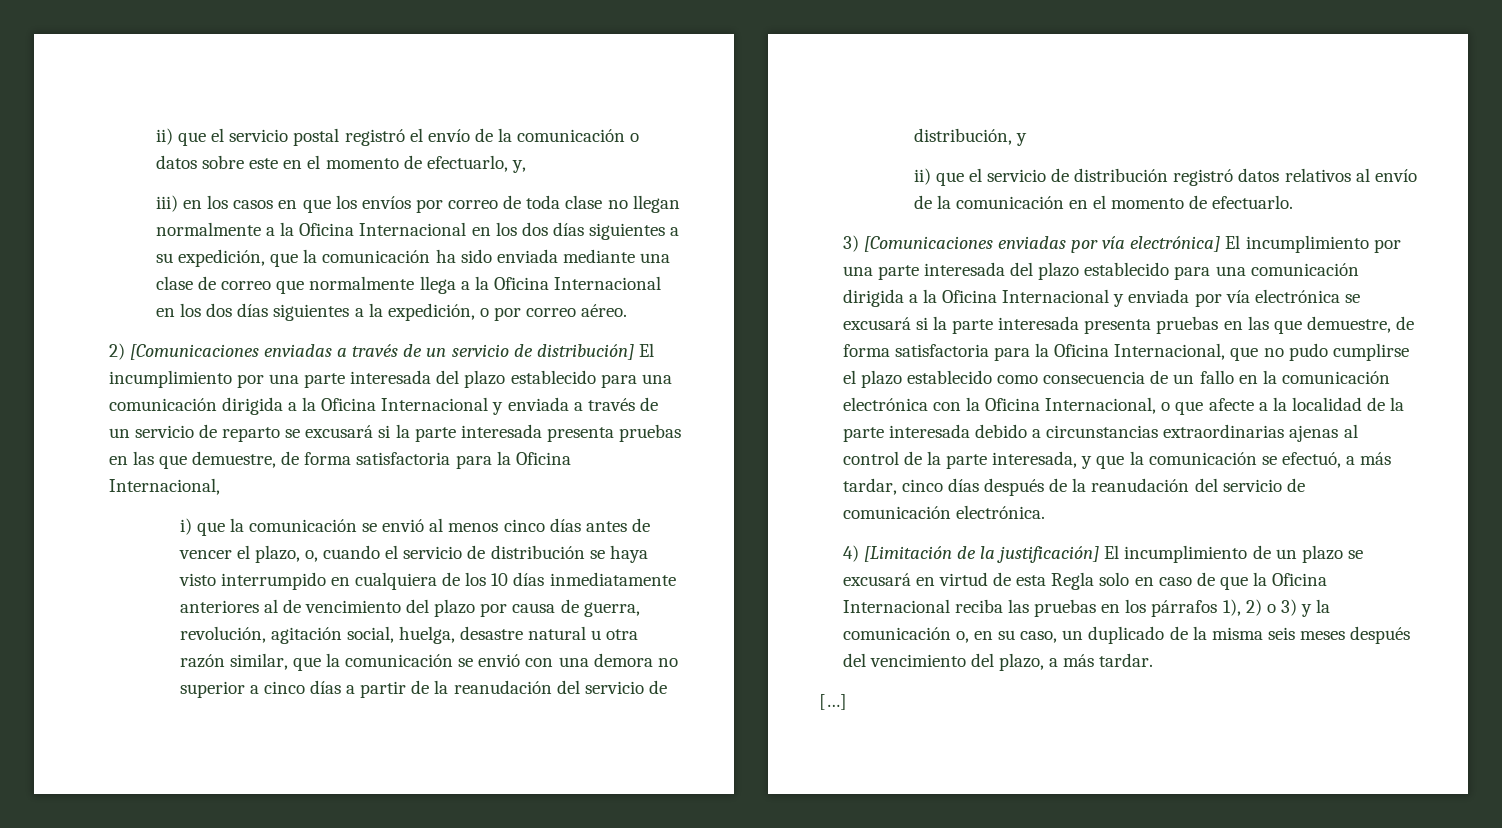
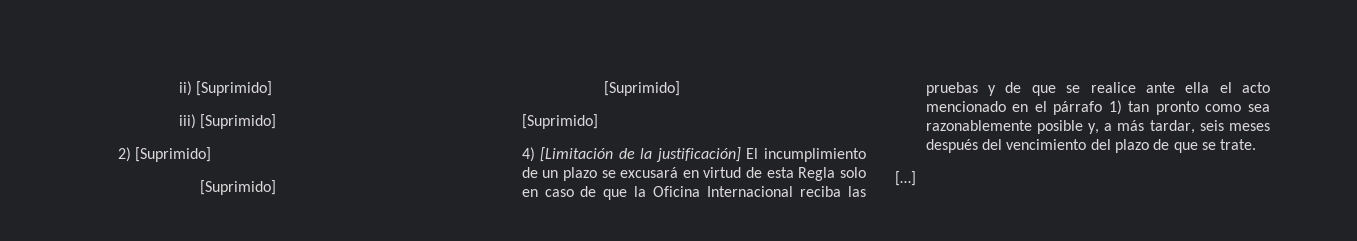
[155,128,640,146] [155,155,526,173] [155,195,680,213] [155,222,680,240] [155,249,671,267] [155,276,662,294] [155,303,628,321] [108,343,654,360] [108,370,672,388] [108,397,658,415] [108,424,682,442] [108,451,571,469] [108,478,220,495] [179,518,650,536] [178,545,648,563] [178,572,676,590] [179,599,640,617] [179,626,639,644] [179,653,678,671] [179,680,667,698] [913,128,1027,146] [913,168,1417,186] [913,195,1294,209] [842,235,1401,253] [842,262,1359,280] [842,289,1360,307] [842,316,1415,334] [842,343,1409,361] [842,370,1390,388] [842,397,1405,415] [842,424,1358,442] [842,451,1392,469] [842,478,1305,496] [842,505,1045,519] ii) que el servicio postal registró el envío de la comunicación o datos sobre este en el momento de efectuarlo, y, // iii) en los casos en que los envíos por correo de toda clase no llegan normalmente a la Oficina Internacional en los dos días siguientes a su expedición, que la comunicación ha sido enviada mediante una clase de correo que normalmente llega a la Oficina Internacional en los dos días siguientes a la expedición, o por correo aéreo. // 2) [Comunicaciones enviadas a través de un servicio de distribución] El incumplimiento por una parte interesada del plazo establecido para una comunicación dirigida a la Oficina Internacional y enviada a través de un servicio de reparto se excusará si la parte interesada presenta pruebas en las que demuestre, de forma satisfactoria para la Oficina Internacional, // i) que la comunicación se envió al menos cinco días antes de vencer el plazo, o, cuando el servicio de distribución se haya visto interrumpido en cualquiera de los 10 días inmediatamente anteriores al de vencimiento del plazo por causa de guerra, revolución, agitación social, huelga, desastre natural u otra razón similar, que la comunicación se envió con una demora no superior a cinco días a partir de la reanudación del servicio de distribución, y // ii) que el servicio de distribución registró datos relativos al envío de la comunicación en el momento de efectuarlo. // 3) [Comunicaciones enviadas por vía electrónica] El incumplimiento por una parte interesada del plazo establecido para una comunicación dirigida a la Oficina Internacional y enviada por vía electrónica se excusará si la parte interesada presenta pruebas en las que demuestre, de forma satisfactoria para la Oficina Internacional, que no pudo cumplirse el plazo establecido como consecuencia de un fallo en la comunicación electrónica con la Oficina Internacional, o que afecte a la localidad de la parte interesada debido a circunstancias extraordinarias ajenas al control de la parte interesada, y que la comunicación se efectuó, a más tardar, cinco días después de la reanudación del servicio de comunicación electrónica. -> [178,81,273,96] [178,114,277,129] [117,147,211,162] [199,180,276,195] [603,81,680,96] [521,114,598,129] ii) [Suprimido] // iii) [Suprimido] // 2) [Suprimido] // [Suprimido] // [Suprimido] // [Suprimido]
[1101,599,1331,617] [842,626,1263,644] en los párrafos 1), 2) o 3) y la comunicación o, en su caso, un duplicado de la misma -> [988,82,1270,96] [925,100,1270,115] [925,120,1195,134] y de que se realice ante ella el acto mencionado en el párrafo 1) tan pronto como sea razonablemente posible y, a más tardar,
[999,653,1154,671] plazo, a más tardar. -> [1114,139,1257,153] plazo de que se trate.

